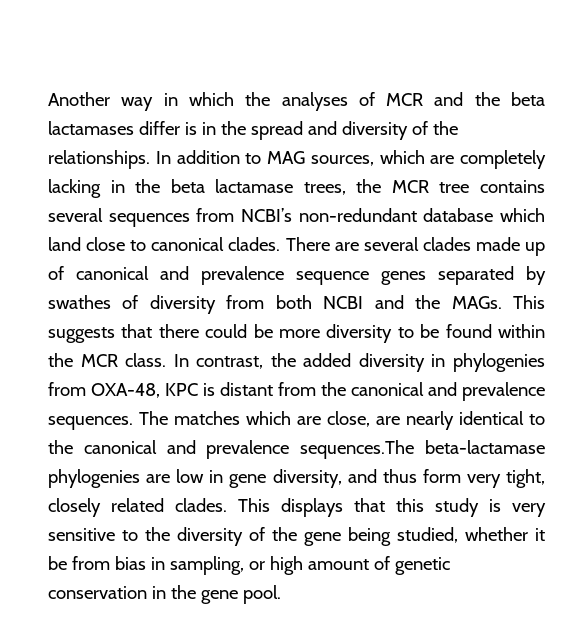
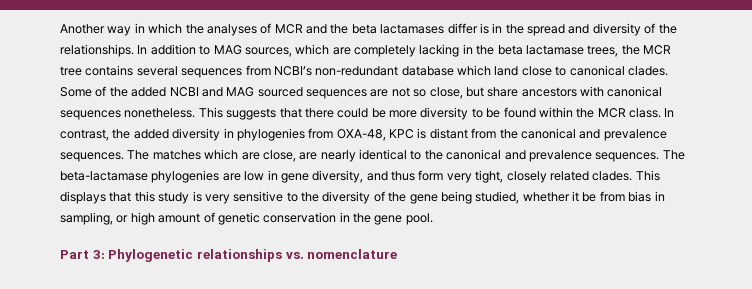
[285,237,546,256] [48,266,546,285] [48,295,502,314] There are several clades made up of canonical and prevalence sequence genes separated by swathes of diversity from both NCBI and the MAGs. -> [60,86,663,99] [60,108,196,120] Some of the added NCBI and MAG sourced sequences are not so close, but share ancestors with canonical sequences nonetheless.
[300,440,415,459] sequences.The -> [595,150,685,162] sequences. The
(281, 594) none -> [60,249,398,262] // Part 3: Phylogenetic relationships vs. nomenclature

